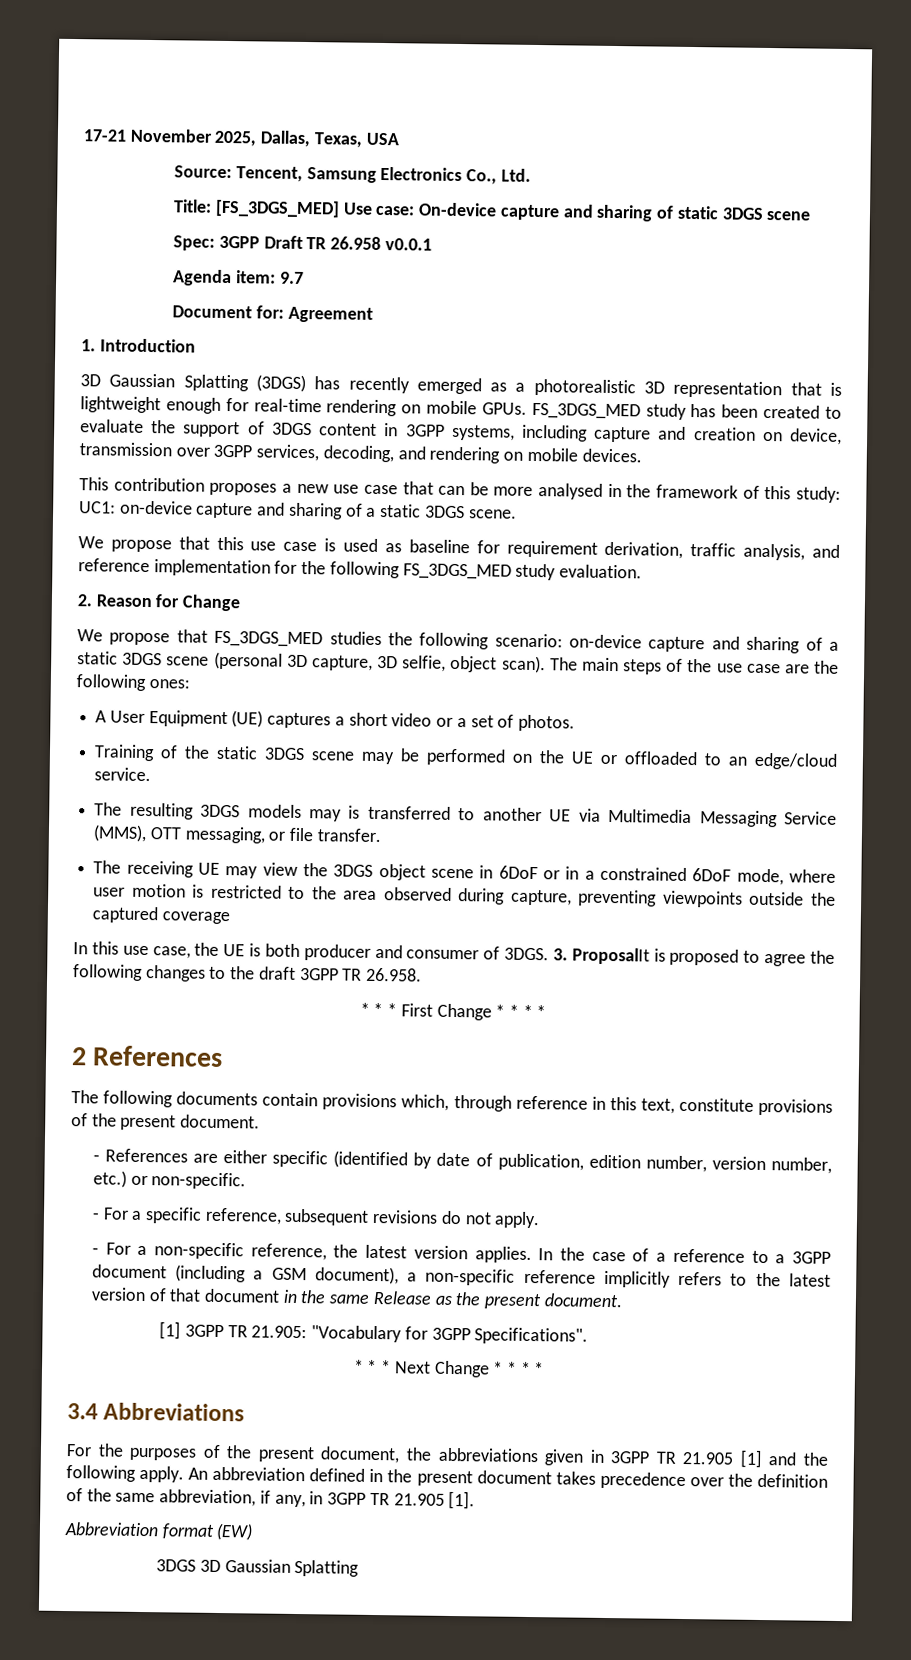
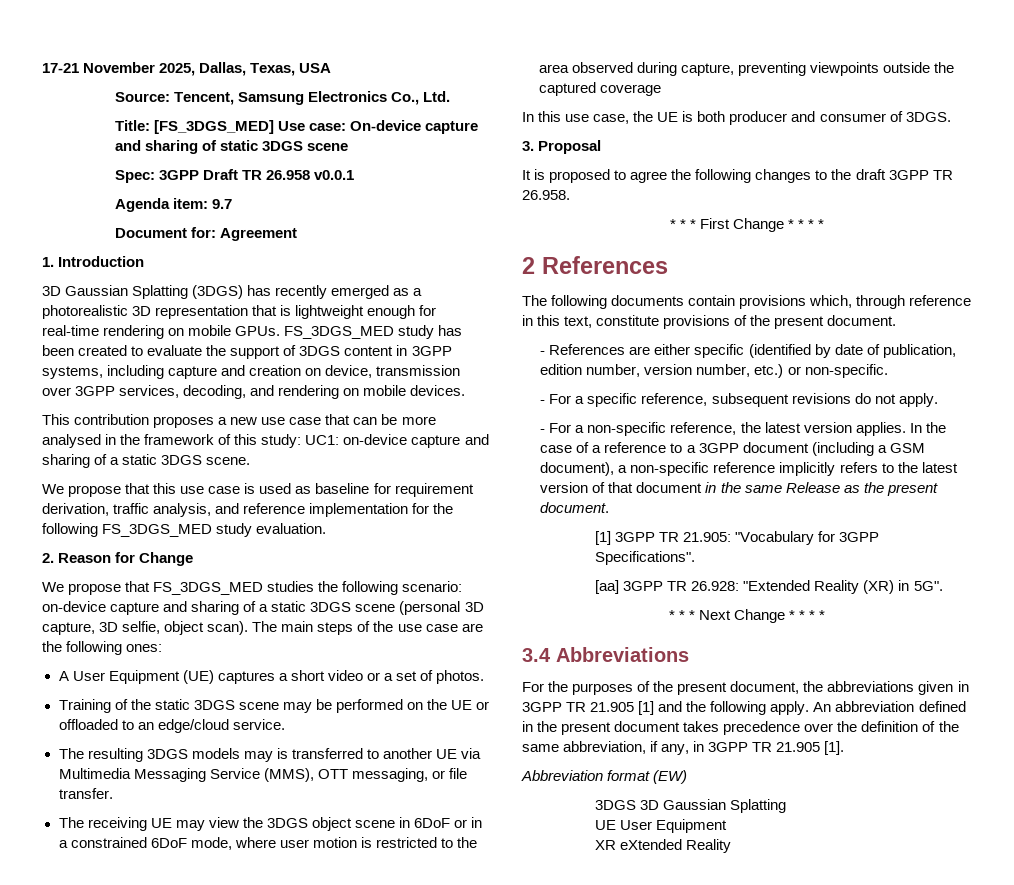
[552,947,650,965] 3. ProposalIt -> [522,140,602,154] [522,170,531,180] // 3. Proposal // It
(589, 1336) none -> [595,580,943,594] // [aa] 3GPP TR 26.928: "Extended Reality (XR) in 5G".
(360, 1568) none -> [595,819,728,833] [595,839,732,853] // UE User Equipment // XR eXtended Reality

